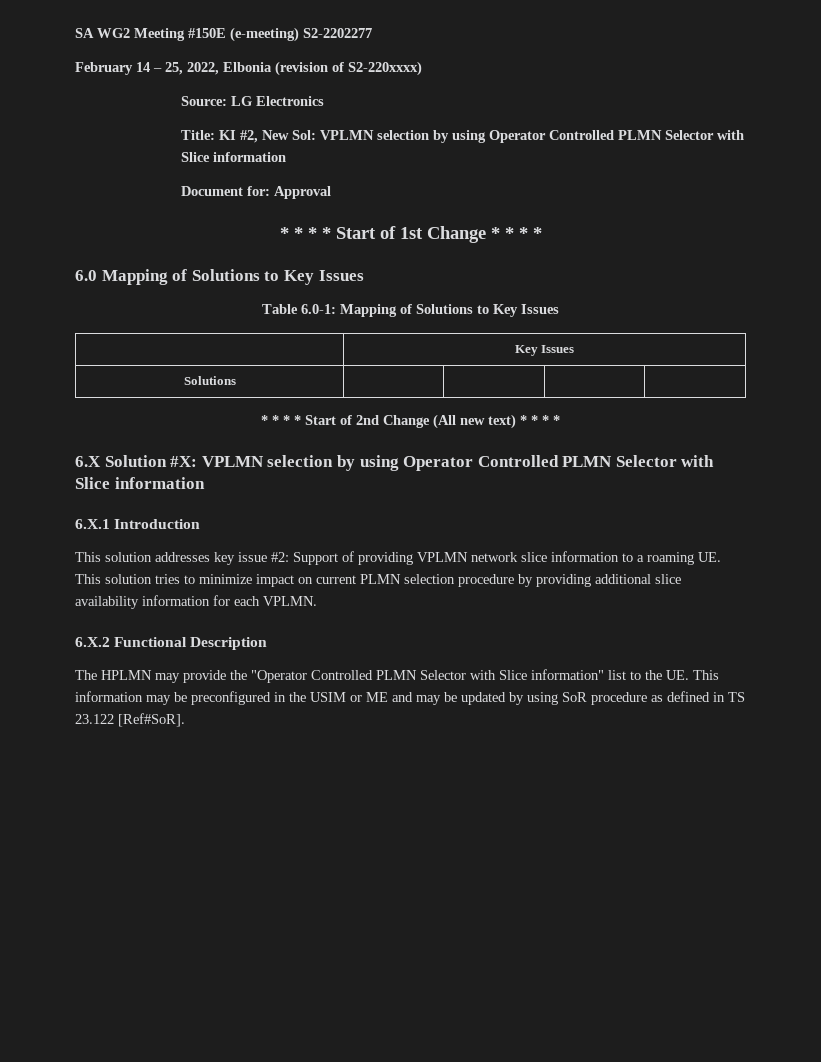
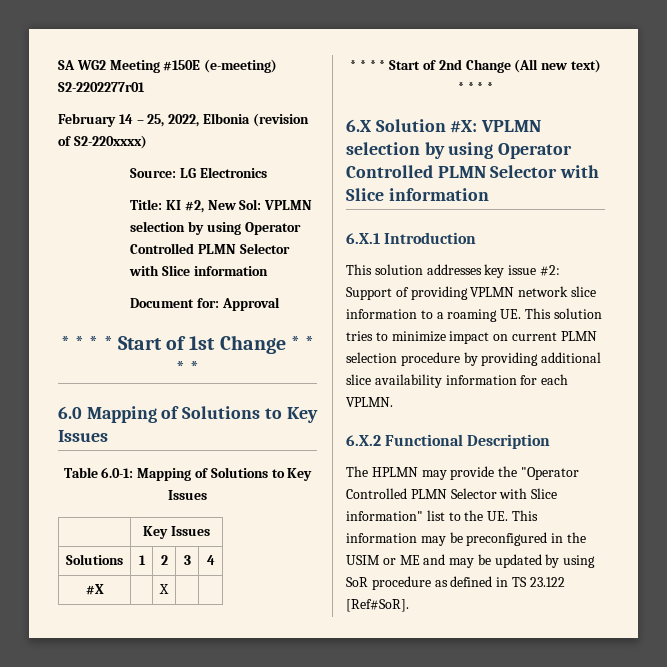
[303,28,372,38] S2-2202277 -> [58,82,145,92] S2-2202277r01
(236, 380) | -> [138,555,146,565] [160,555,168,565] [183,555,191,565] [206,555,215,565] [85,584,104,595] [159,584,169,594] 1 | 2 | 3 | 4 // #X | | X

